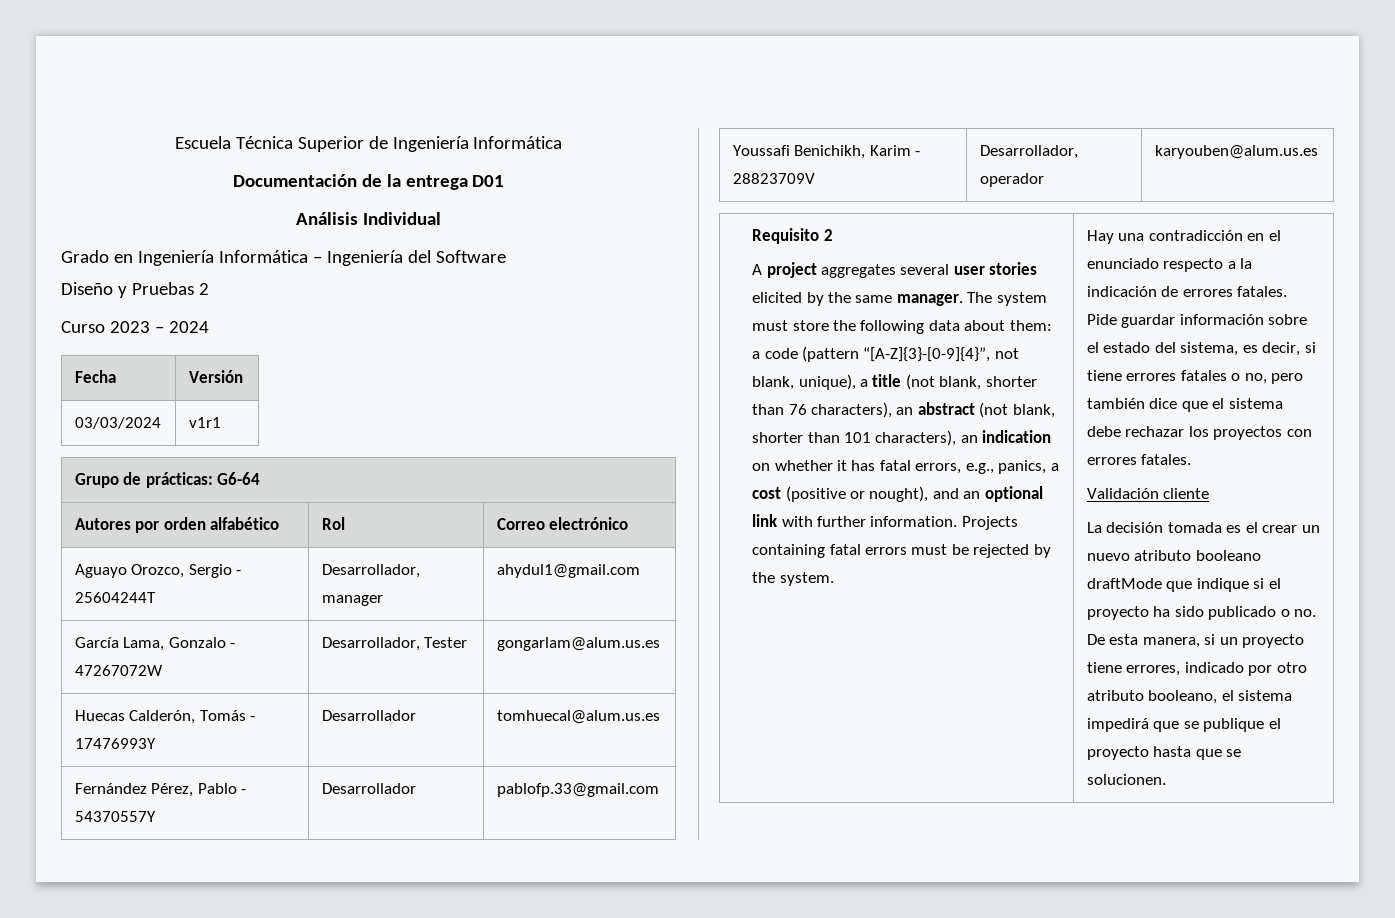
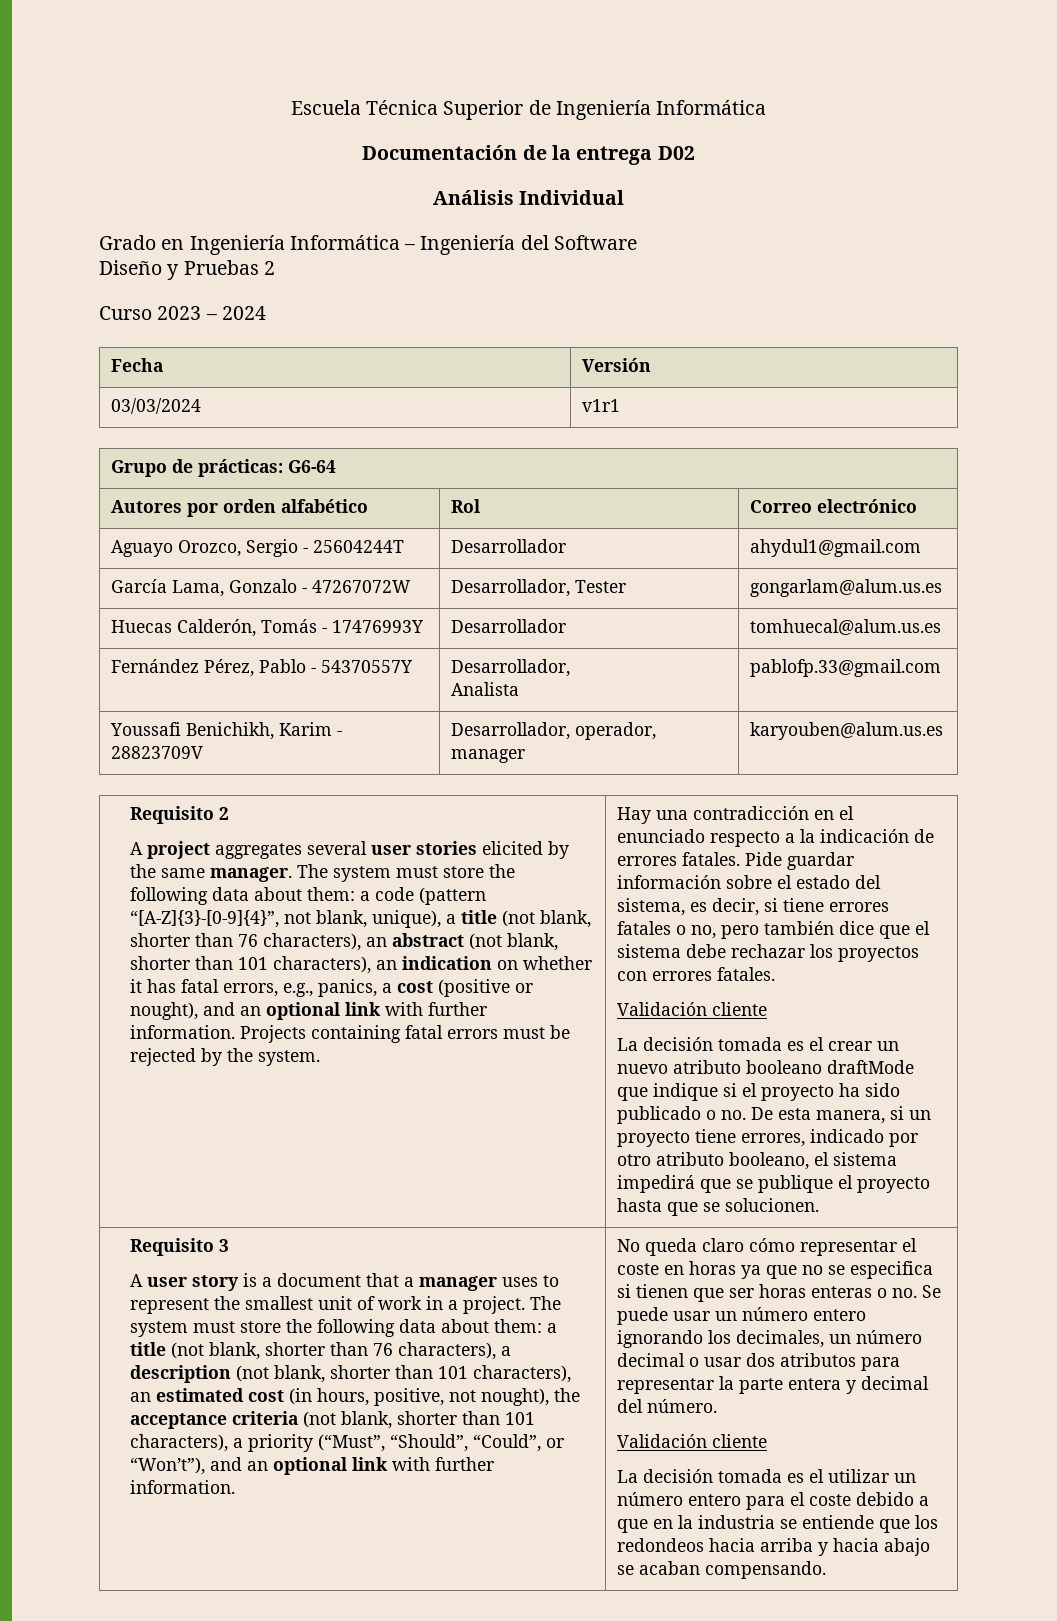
[472,175,505,187] D01 -> [657,146,695,160] D02
[321,564,420,578] [321,595,383,606] Desarrollador, manager -> [451,539,567,553] Desarrollador
[321,783,416,794] Desarrollador -> [451,659,571,677] [451,682,520,696] Desarrollador, // Analista
[979,173,1044,187] operador -> [575,722,657,740] [451,749,526,763] operador, manager
(1166, 779) none -> [129,1238,229,1256] [129,1273,559,1291] [129,1296,561,1314] [129,1319,557,1337] [129,1342,511,1360] [129,1365,571,1383] [129,1388,580,1406] [129,1411,535,1429] [129,1434,564,1452] [129,1457,494,1475] [129,1480,235,1494] [617,1238,918,1256] [617,1261,934,1279] [617,1284,942,1302] [617,1307,867,1325] [617,1330,923,1348] [617,1353,901,1371] [617,1376,930,1394] [617,1399,718,1413] [617,1434,768,1448] [617,1469,917,1483] [617,1492,930,1510] [617,1515,939,1533] [617,1538,931,1556] [617,1561,827,1579] // Requisito 3 // A user story is a document that a manager uses to represent the smallest unit of work in a project. The system must store the following data about them: a title (not blank, shorter than 76 characters), a description (not blank, shorter than 101 characters), an estimated cost (in hours, positive, not nought), the acceptance criteria (not blank, shorter than 101 characters), a priority (“Must”, “Should”, “Could”, or “Won’t”), and an optional link with further information. | No queda claro cómo representar el coste en horas ya que no se especifica si tienen que ser horas enteras o no. Se puede usar un número entero ignorando los decimales, un número decimal o usar dos atributos para representar la parte entera y decimal del número. // Validación cliente // La decisión tomada es el utilizar un número entero para el coste debido a que en la industria se entiende que los redondeos hacia arriba y hacia abajo se acaban compensando.

